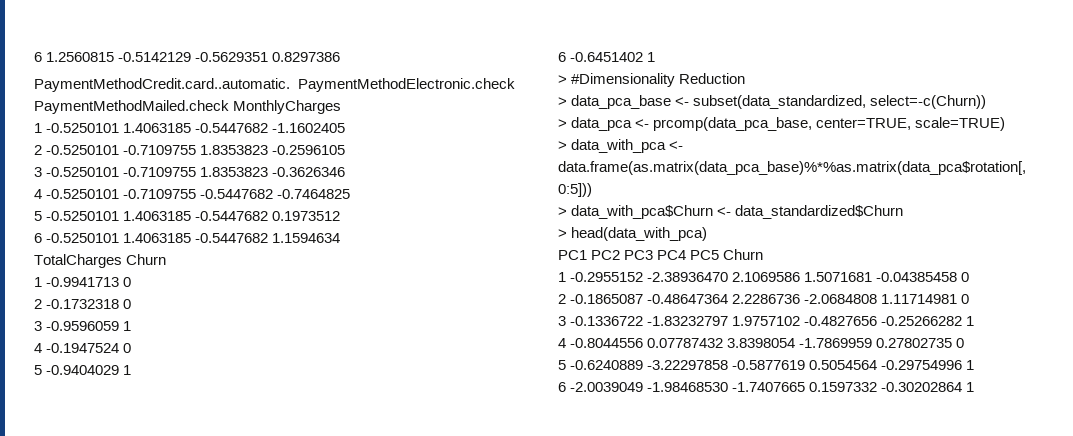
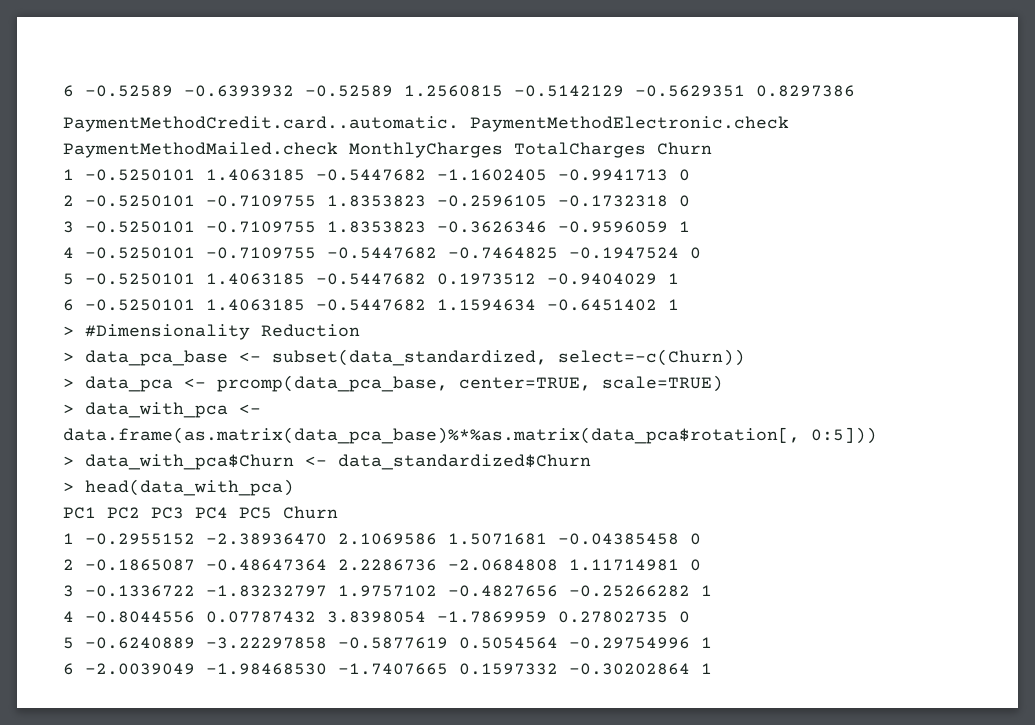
[34,52,42,62] 6 -> [63,85,393,97] 6 -0.52589 -0.6393932 -0.52589
(342, 107) none -> [514,142,712,158] TotalCharges Churn
(346, 128) none -> [558,169,690,181] -0.9941713 0
(346, 150) none -> [558,195,690,207] -0.1732318 0
(346, 172) none -> [558,221,690,233] -0.9596059 1
(351, 194) none -> [569,247,701,259] -0.1947524 0
(341, 216) none -> [547,273,679,285] -0.9404029 1
[34,254,167,268] [34,277,132,287] [34,299,132,309] [34,321,132,331] [34,343,132,353] [34,365,132,375] [558,52,566,62] // TotalCharges Churn // 1 -0.9941713 0 // 2 -0.1732318 0 // 3 -0.9596059 1 // 4 -0.1947524 0 // 5 -0.9404029 1 // 6 -> (536, 305) none

